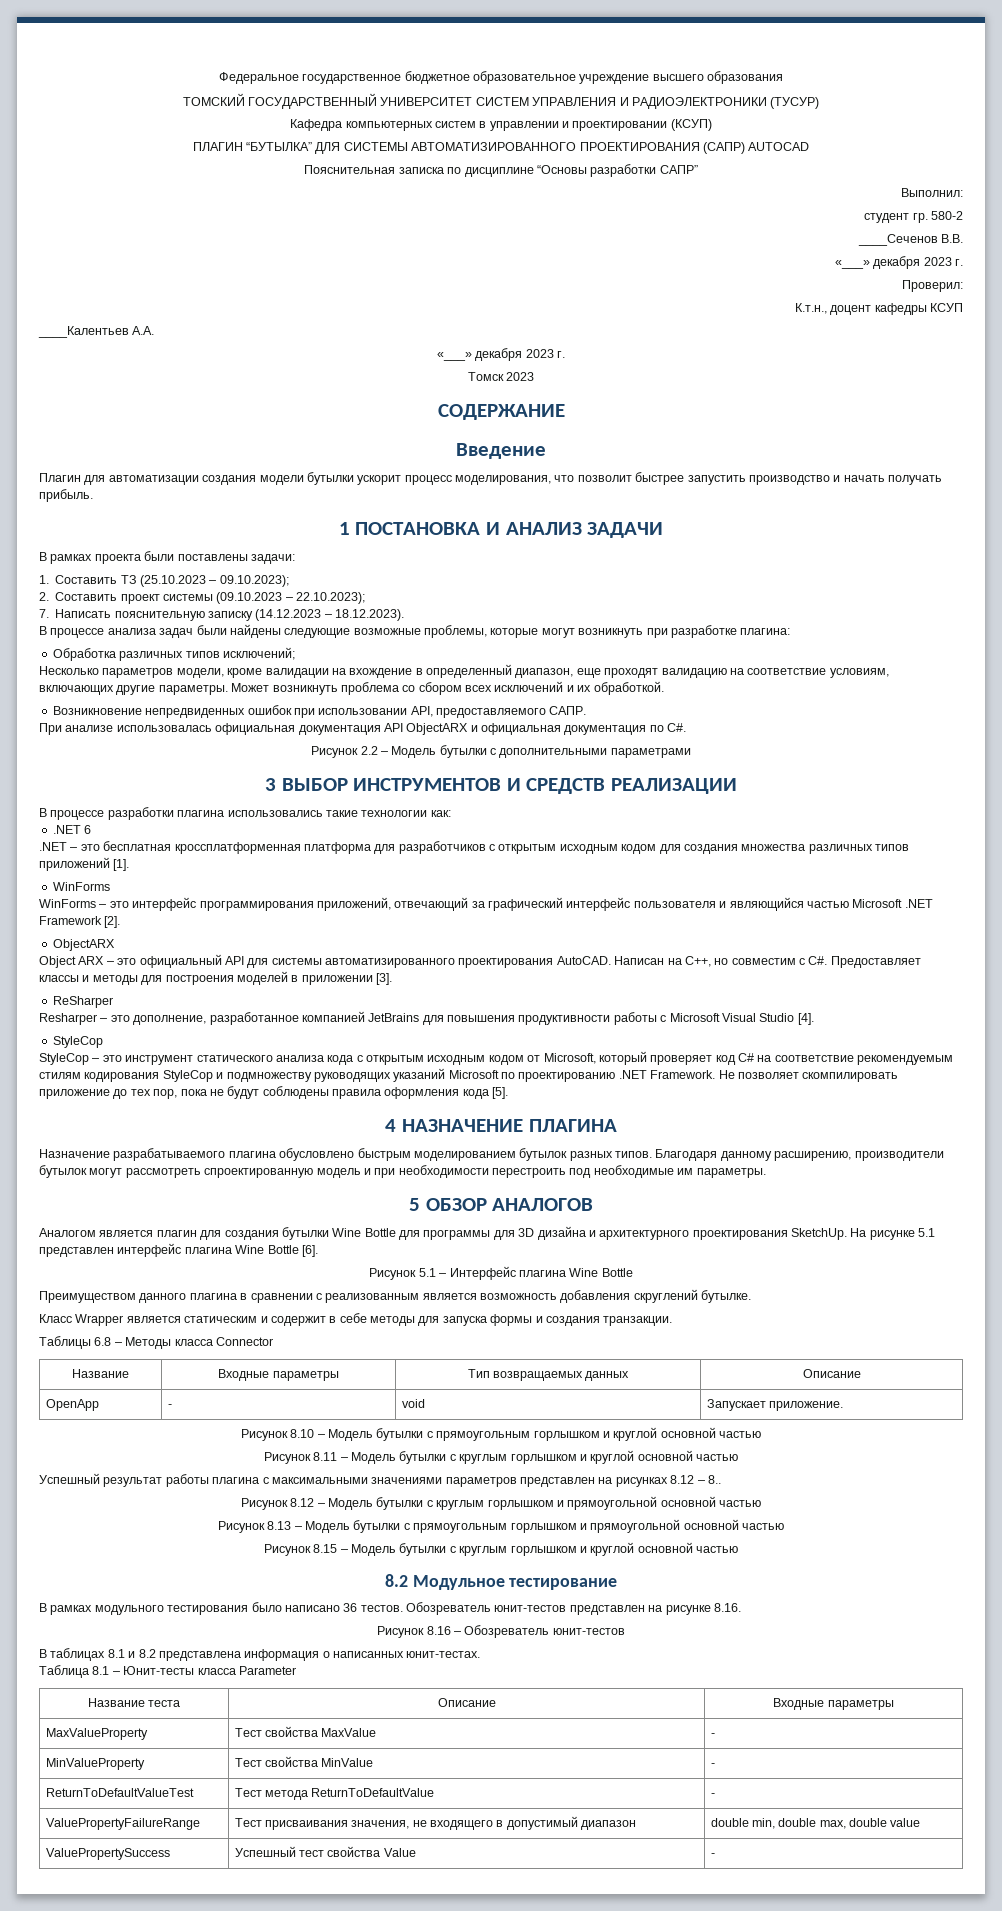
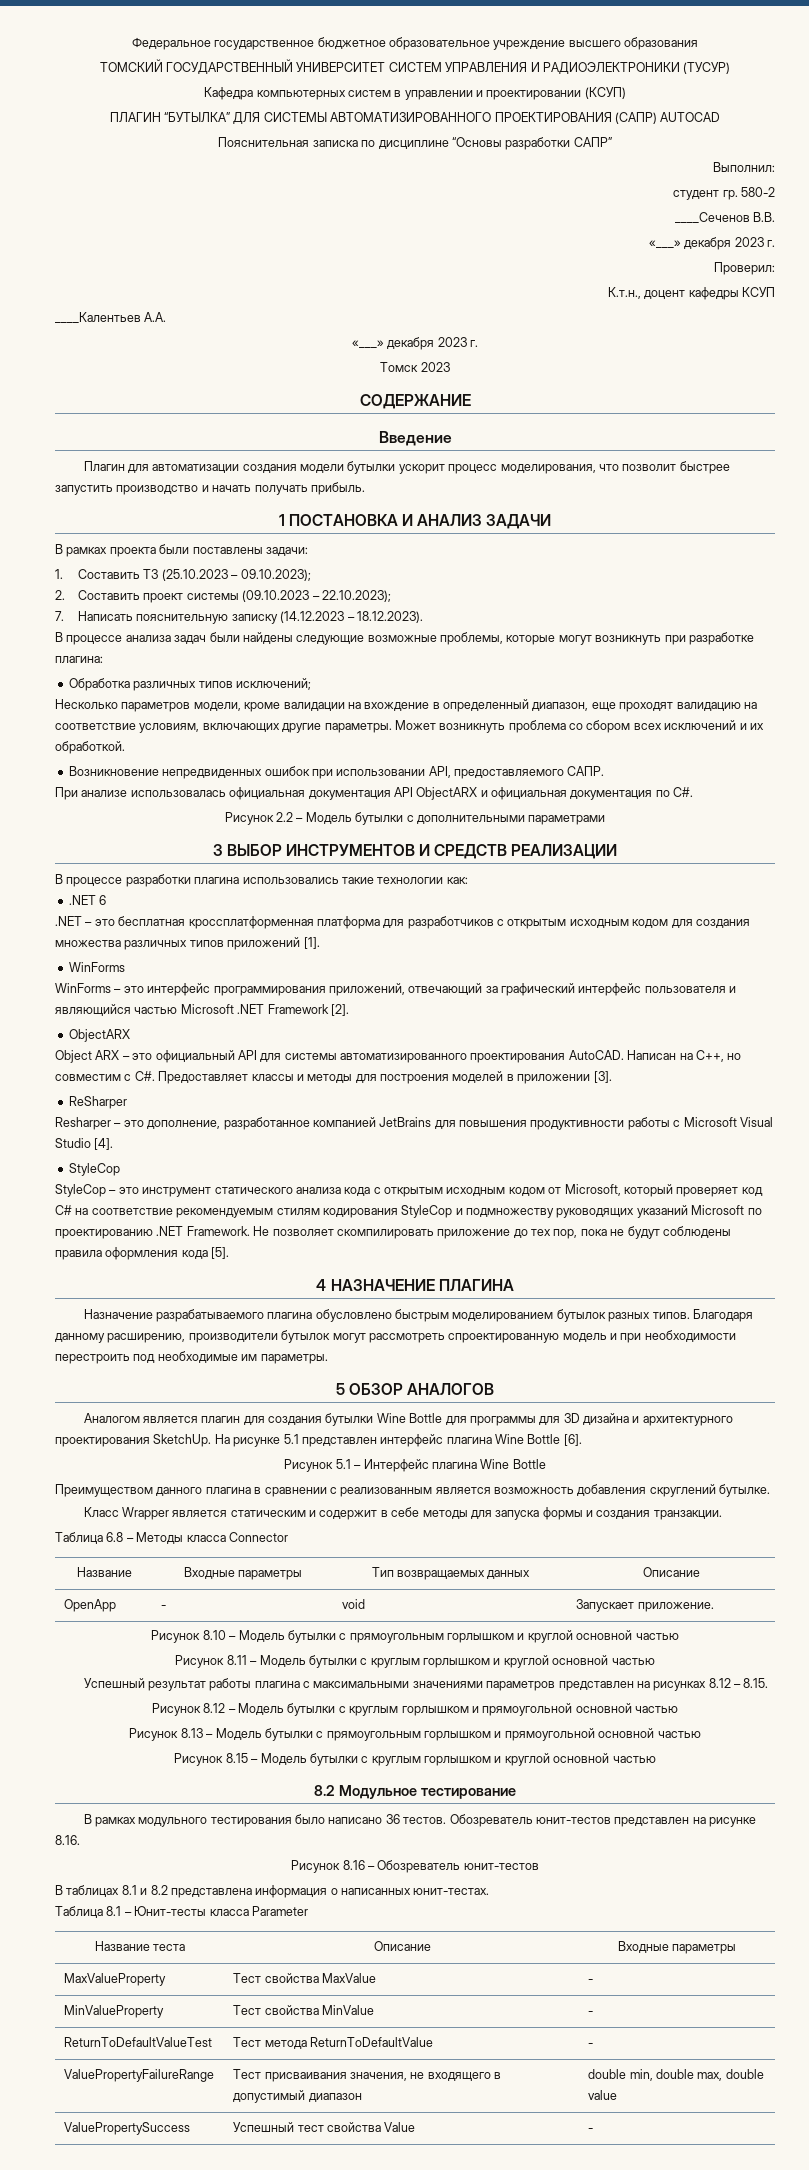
[39,1336,91,1349] Таблицы -> [55,1532,103,1544] Таблица
[707,1475,721,1484] 8.. -> [743,1678,769,1688] 8.15.

